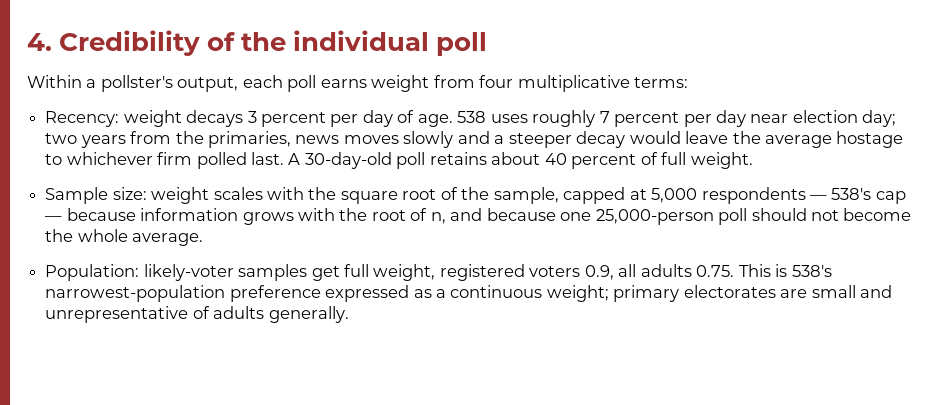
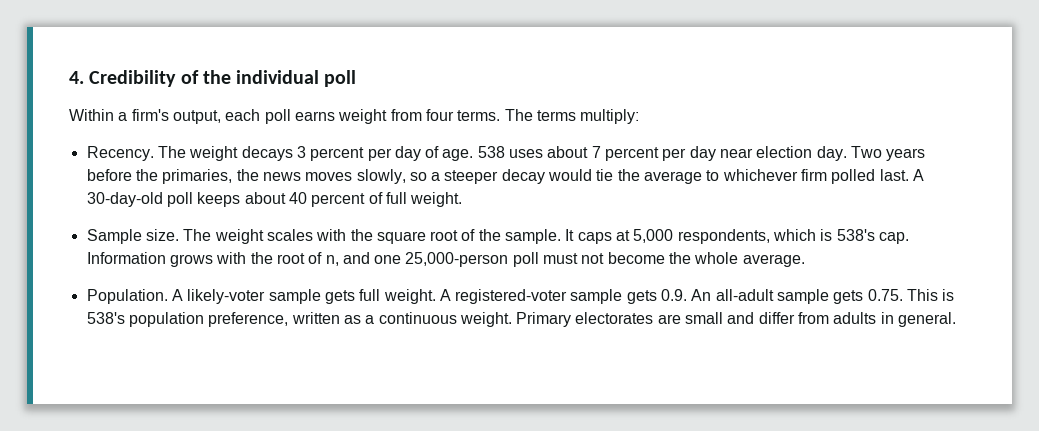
[100,75,173,92] pollster's -> [131,109,169,121] firm's
[517,75,689,92] [45,111,120,127] multiplicative terms: // Recency: -> [457,109,640,124] [86,146,186,161] terms. The terms multiply: // Recency. The
[532,110,596,127] roughly -> [547,146,589,158] about
[862,110,897,127] [45,131,172,148] day; two years from -> [816,146,926,161] [86,169,132,181] day. Two years before
(291, 139) none -> [236,169,259,181] the
[403,131,490,148] slowly and -> [356,169,427,184] slowly, so
[685,131,729,144] leave -> [596,169,614,181] tie
[836,131,904,148] hostage -> (703, 177) none
[429,152,487,165] retains -> [197,192,241,207] keeps
[112,187,147,200] size: -> [145,229,212,241] size. The
[493,187,906,204] [45,208,239,221] sample, capped at 5,000 respondents — 538's cap — because information -> [505,229,910,244] [86,252,166,264] sample. It caps at 5,000 respondents, which is 538's cap. Information
[486,208,556,221] because -> (370, 258) none
[751,208,807,221] should -> [543,253,579,264] must
[45,264,692,281] Population: likely-voter samples get full weight, registered voters 0.9, all adults -> [86,289,864,304] Population. A likely-voter sample gets full weight. A registered-voter sample gets 0.9. An all-adult sample gets
[45,285,410,302] narrowest-population preference expressed -> [128,312,340,327] population preference, written
[546,285,680,302] weight; primary -> [459,312,572,327] weight. Primary
[45,306,349,323] unrepresentative of adults generally. -> [758,312,957,327] differ from adults in general.

